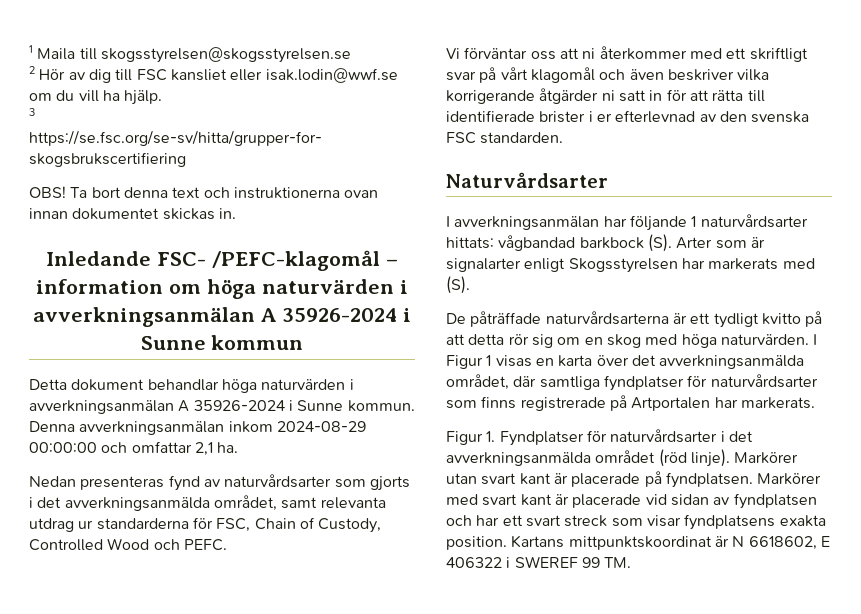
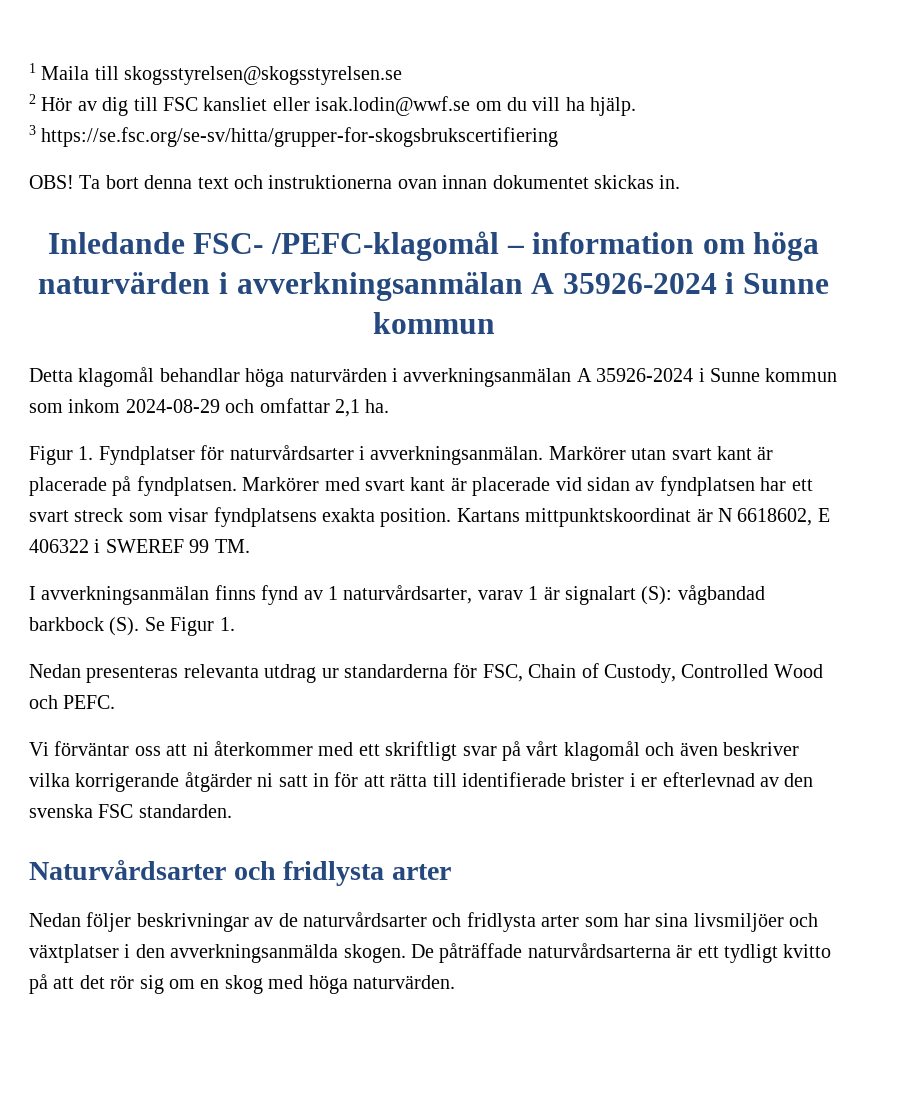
[71,379,145,391] dokument -> [78,367,155,387] klagomål
[347,400,415,412] [29,421,225,435] kommun. Denna avverkningsanmälan -> [765,368,838,382] [29,403,63,413] kommun som
[29,442,97,453] 00:00:00 -> (220, 406) none
[29,474,410,491] [29,495,318,511] Nedan presenteras fynd av naturvårdsarter som gjorts i det avverkningsanmälda området, samt -> [29,445,774,465] [29,476,813,496] [29,507,830,527] [29,539,250,553] [29,585,765,605] [29,617,235,636] [29,664,179,683] Figur 1. Fyndplatser för naturvårdsarter i avverkningsanmälan. Markörer utan svart kant är placerade på fyndplatsen. Markörer med svart kant är placerade vid sidan av fyndplatsen har ett svart streck som visar fyndplatsens exakta position. Kartans mittpunktskoordinat är N 6618602, E 406322 i SWEREF 99 TM. // I avverkningsanmälan finns fynd av 1 naturvårdsarter, varav 1 är signalart (S): vågbandad barkbock (S). Se Figur 1. // Nedan presenteras
[446,214,808,231] [446,234,765,252] [446,258,815,273] [446,276,470,294] // I avverkningsanmälan har följande 1 naturvårdsarter hittats: vågbandad barkbock (S). Arter som är signalarter enligt Skogsstyrelsen har markerats med (S). // -> [233,861,451,886] [29,912,819,932] [29,944,406,963] och fridlysta arter // Nedan följer beskrivningar av de naturvårdsarter och fridlysta arter som har sina livsmiljöer och växtplatser i den avverkningsanmälda skogen.
[468,334,505,345] detta -> [79,975,105,989] det
[813,334,818,345] [446,355,805,369] [446,374,818,391] [446,395,815,411] [446,429,753,446] [446,449,799,467] [446,471,822,488] [446,493,817,509] [446,514,826,530] [446,535,830,550] [446,556,632,568] I Figur 1 visas en karta över det avverkningsanmälda området, där samtliga fyndplatser för naturvårdsarter som finns registrerade på Artportalen har markerats. // Figur 1. Fyndplatser för naturvårdsarter i det avverkningsanmälda området (röd linje). Markörer utan svart kant är placerade på fyndplatsen. Markörer med svart kant är placerade vid sidan av fyndplatsen och har ett svart streck som visar fyndplatsens exakta position. Kartans mittpunktskoordinat är N 6618602, E 406322 i SWEREF 99 TM. -> (455, 982) none

